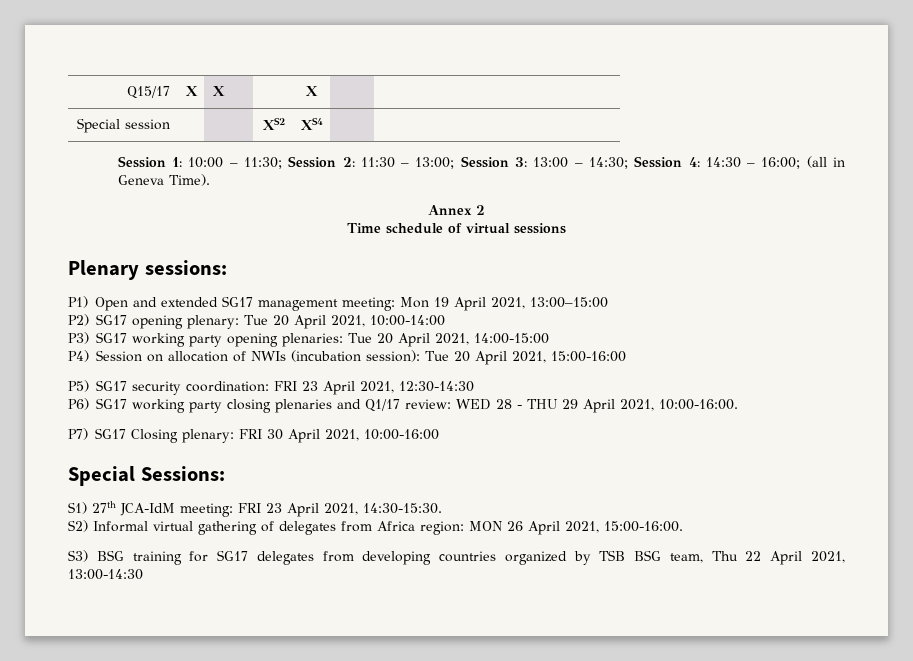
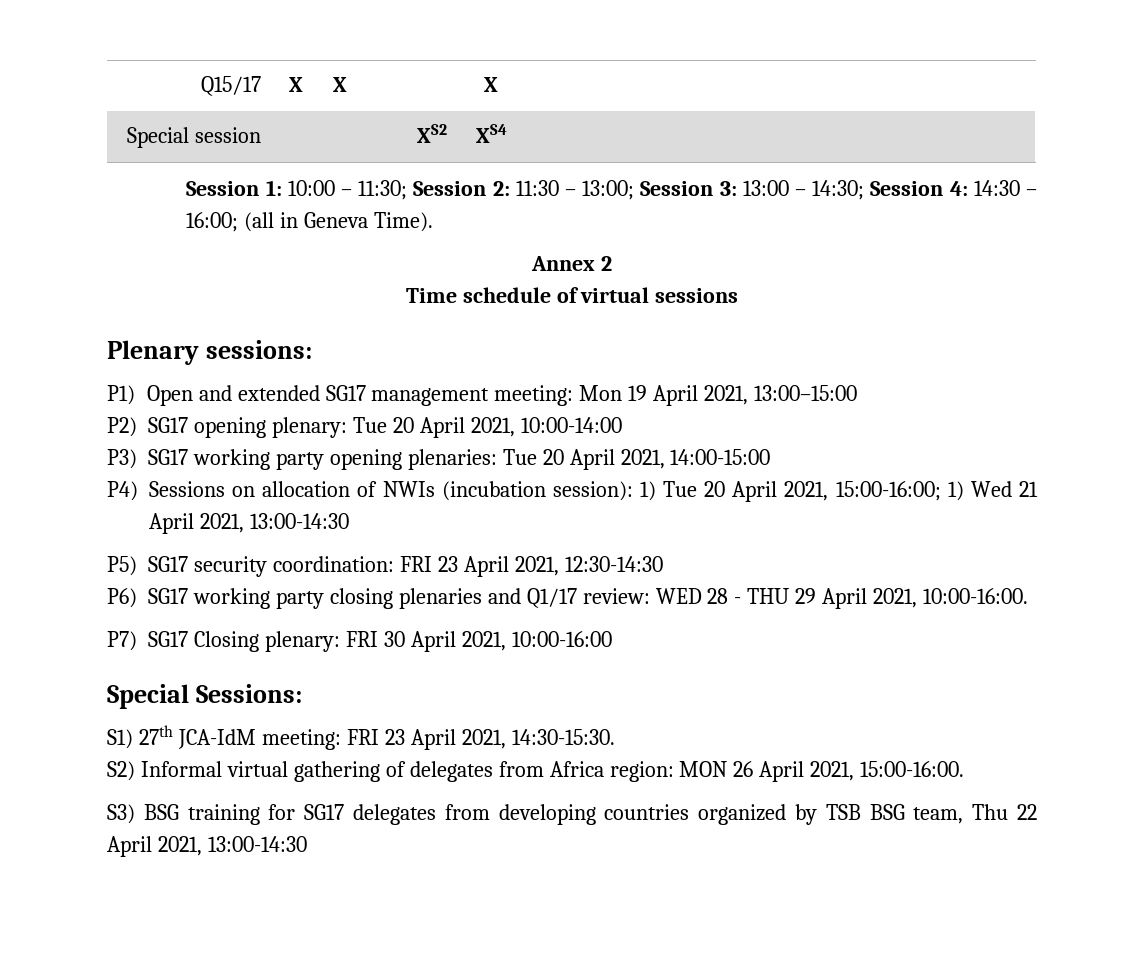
[96,350,142,362] Session -> [149,481,225,497] Sessions
[425,351,626,365] Tue 20 April 2021, 15:00-16:00 -> [639,481,1038,502] [149,513,349,534] 1) Tue 20 April 2021, 15:00-16:00; 1) Wed 21 April 2021, 13:00-14:30

